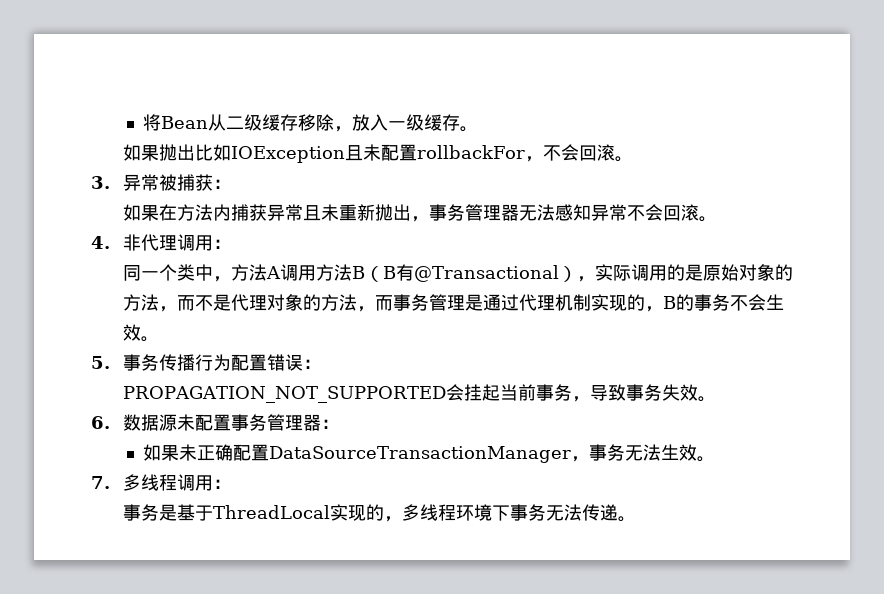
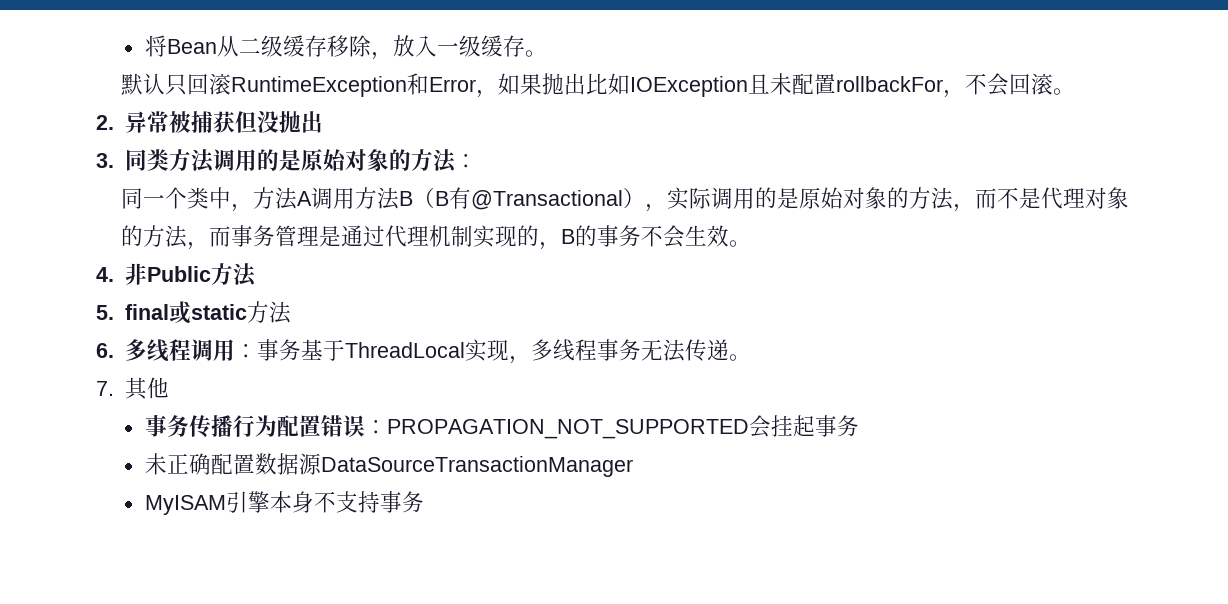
(478, 129) none -> [120,73,498,98] 默认只回滚RuntimeException和Error，
[91,176,110,189] 3. -> [96,115,114,130] 2.
[212,179,231,189] [122,204,717,222] [91,234,213,251] ： // 如果在方法内捕获异常且未重新抛出，事务管理器无法感知异常不会回滚。 // 4.非代理调用 -> [234,111,323,133] [96,149,457,173] 但没抛出 // 3.同类方法调用的是原始对象的方法
[91,356,110,369] 5. -> [96,263,257,287] [96,301,291,324] [96,339,751,364] [96,377,169,400] 4.非Public方法 // 5. final或static方法 // 6.多线程调用：事务基于ThreadLocal实现，多线程事务无法传递。 // 7.其他 //
(321, 364) // -> (387, 427) none
[499,384,716,402] [91,414,339,431] [142,444,179,461] 当前事务，导致事务失效。 // 6.数据源未配置事务管理器： // 如果 -> [814,415,859,437] 事务 //
(269, 452) none -> [254,453,322,475] 数据源
[570,444,715,462] [91,474,231,491] [122,504,636,522] ，事务无法生效。 // 7.多线程调用： // 事务是基于ThreadLocal实现的，多线程环境下事务无法传递。 -> [144,491,424,515] // MyISAM引擎本身不支持事务

